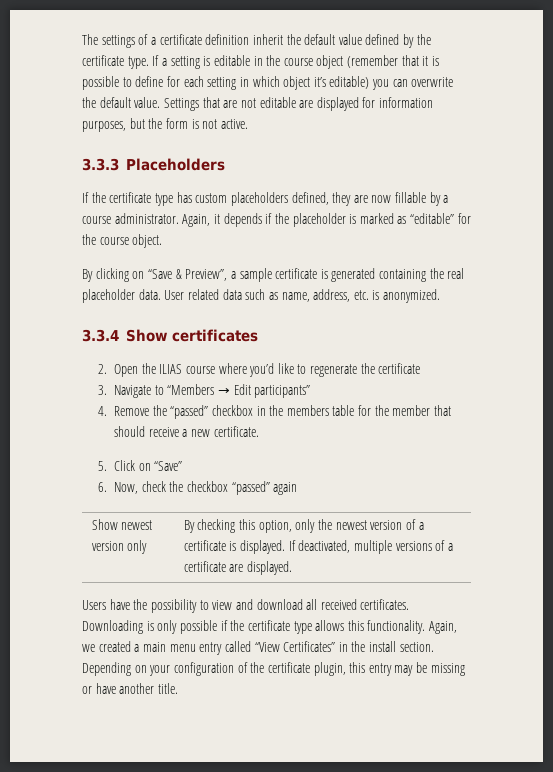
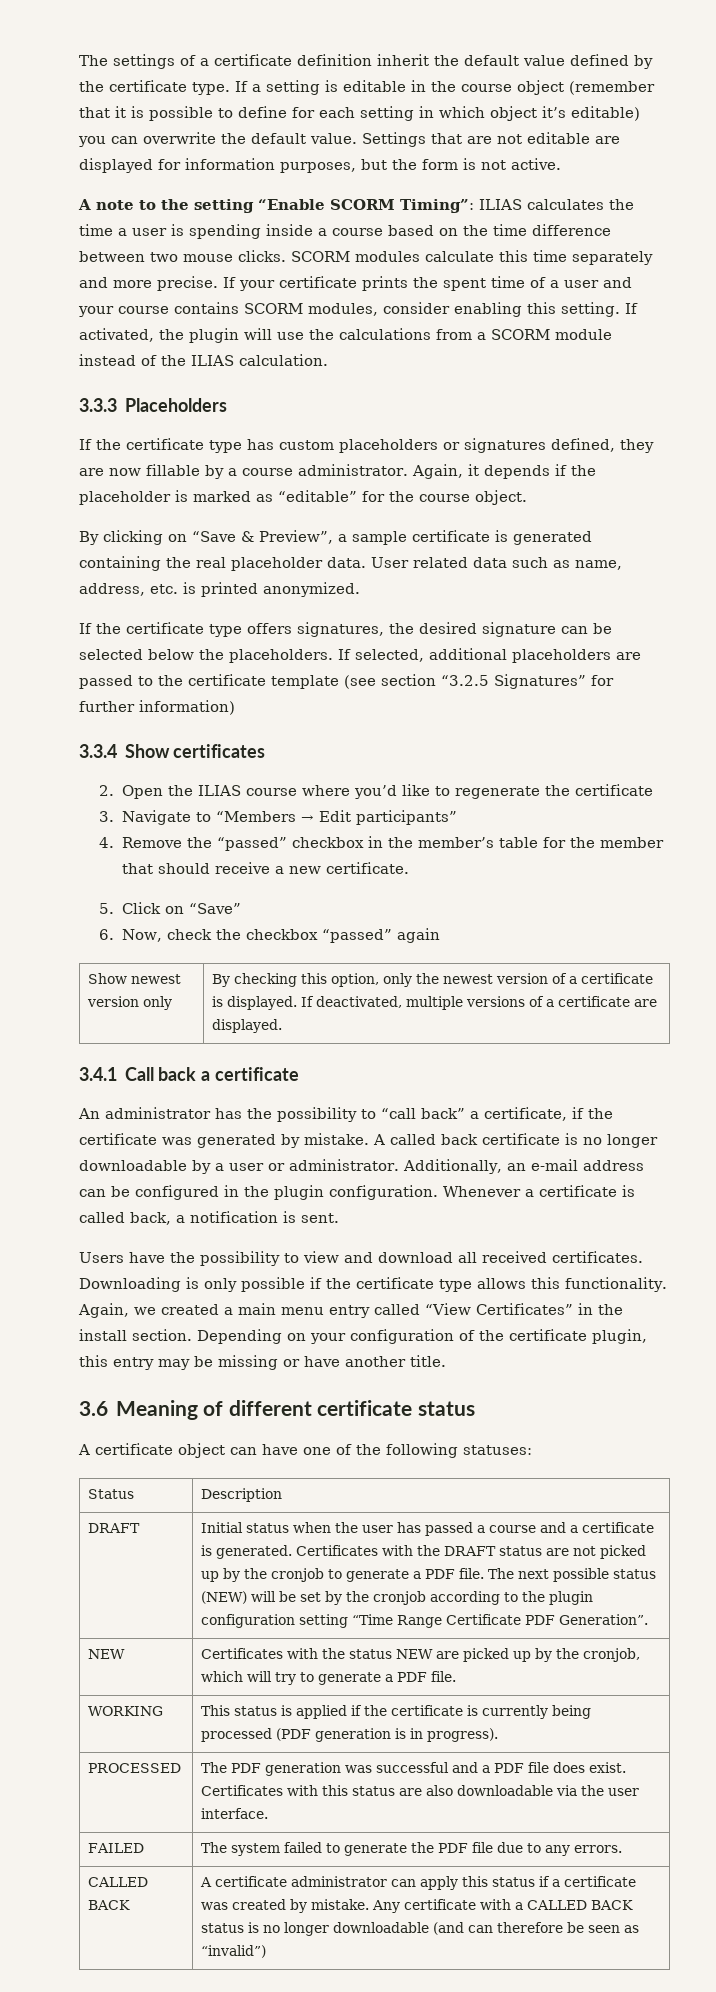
(248, 124) none -> [78,199,634,213] [79,224,611,239] [79,250,653,265] [79,276,632,291] [78,302,638,317] [79,328,612,343] [79,354,328,366] // A note to the setting “Enable SCORM Timing”: ILIAS calculates the time a user is spending inside a course based on the time difference between two mouse clicks. SCORM modules calculate this time separately and more precise. If your certificate prints the spent time of a user and your course contains SCORM modules, consider enabling this setting. If activated, the plugin will use the calculations from a SCORM module instead of the ILIAS calculation.
(288, 199) none -> [443,438,546,453] or signatures
(380, 295) none -> [201,582,258,597] printed
(441, 296) none -> [79,622,612,637] [79,648,641,663] [79,674,614,689] [79,700,235,715] // If the certificate type offers signatures, the desired signature can be selected below the placeholders. If selected, additional placeholders are passed to the certificate template (see section “3.2.5 Signatures” for further information)
[286,405,329,416] members -> [417,837,494,848] member’s
(293, 568) none -> [79,1067,299,1081] [78,1107,613,1122] [79,1133,658,1148] [79,1159,644,1174] [79,1185,635,1200] [79,1211,339,1225] // 3.4.1 Call back a certificate // An administrator has the possibility to “call back” a certificate, if the certificate was generated by mistake. A called back certificate is no longer downloadable by a user or administrator. Additionally, an e-mail address can be configured in the plugin configuration. Whenever a certificate is called back, a notification is sent.
(178, 688) none -> [79,1400,475,1420] [78,1443,532,1458] [88,1489,135,1499] [201,1488,283,1502] [88,1523,141,1533] [201,1522,655,1536] [201,1545,647,1559] [201,1568,657,1582] [201,1591,594,1605] [201,1614,649,1628] [88,1649,126,1659] [201,1648,641,1662] [201,1671,457,1685] [88,1706,164,1716] [201,1705,592,1719] [201,1728,499,1742] [88,1763,182,1773] [201,1762,627,1776] [201,1785,640,1796] [201,1808,269,1819] [88,1843,145,1853] [201,1842,623,1856] [88,1877,149,1887] [88,1900,131,1910] [200,1876,637,1890] [201,1899,634,1913] [201,1922,640,1936] [201,1945,267,1958] // 3.6 Meaning of different certificate status // A certificate object can have one of the following statuses: // Status | Description // DRAFT | Initial status when the user has passed a course and a certificate is generated. Certificates with the DRAFT status are not picked up by the cronjob to generate a PDF file. The next possible status (NEW) will be set by the cronjob according to the plugin configuration setting “Time Range Certificate PDF Generation”. // NEW | Certificates with the status NEW are picked up by the cronjob, which will try to generate a PDF file. // WORKING | This status is applied if the certificate is currently being processed (PDF generation is in progress). // PROCESSED | The PDF generation was successful and a PDF file does exist. Certificates with this status are also downloadable via the user interface. // FAILED | The system failed to generate the PDF file due to any errors. // CALLED BACK | A certificate administrator can apply this status if a certificate was created by mistake. Any certificate with a CALLED BACK status is no longer downloadable (and can therefore be seen as “invalid”)

